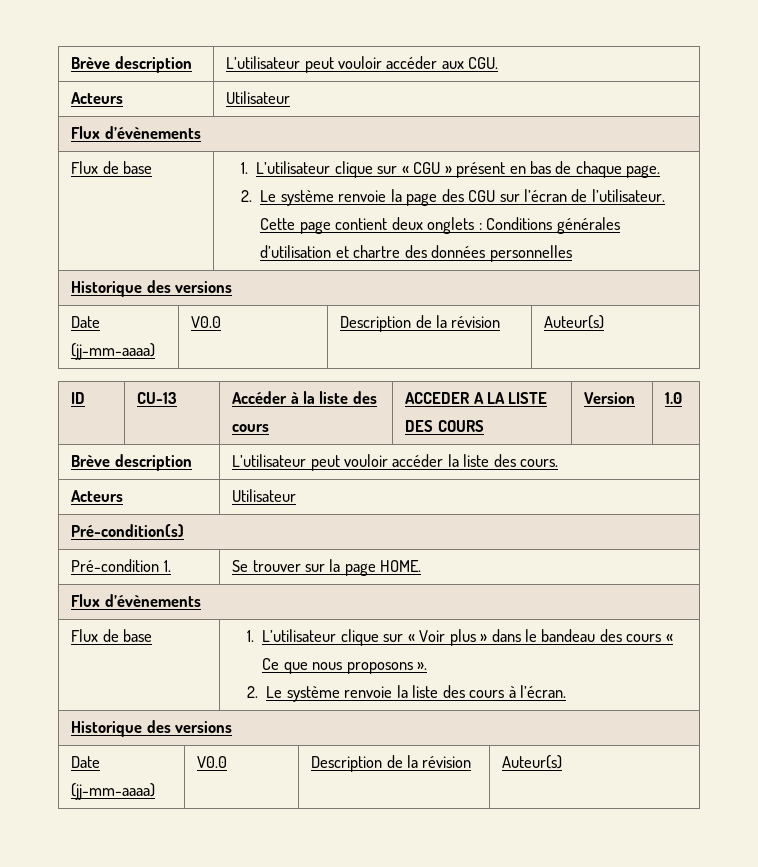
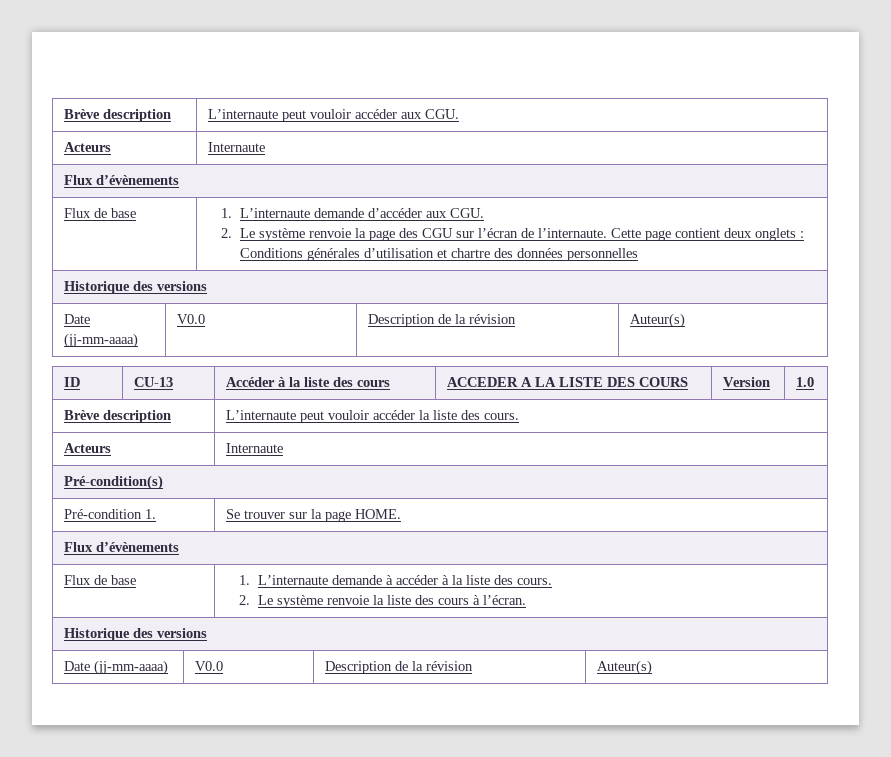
[71,56,192,73] [226,56,301,69] Brève description | L’utilisateur -> [63,109,171,122] [207,109,278,119] Brève description | L’internaute
[226,91,291,104] [71,126,201,139] [71,161,152,174] [241,161,661,178] Utilisateur // Flux d’évènements // Flux de base | 1. L’utilisateur clique sur « CGU » présent en bas de chaque page. -> [207,142,265,152] [63,175,179,185] [63,208,136,218] [221,208,484,218] Internaute // Flux d’évènements // Flux de base | 1. L’internaute demande d’accéder aux CGU.
[591,189,665,202] l’utilisateur. -> [537,228,607,238] l’internaute.
[232,454,307,467] L’utilisateur -> [225,410,296,420] L’internaute
[232,489,297,502] Utilisateur -> [225,443,283,453] Internaute
[262,629,673,646] [262,658,428,674] L’utilisateur clique sur « Voir plus » dans le bandeau des cours « Ce que nous proposons ». -> [257,575,552,585] L’internaute demande à accéder à la liste des cours.

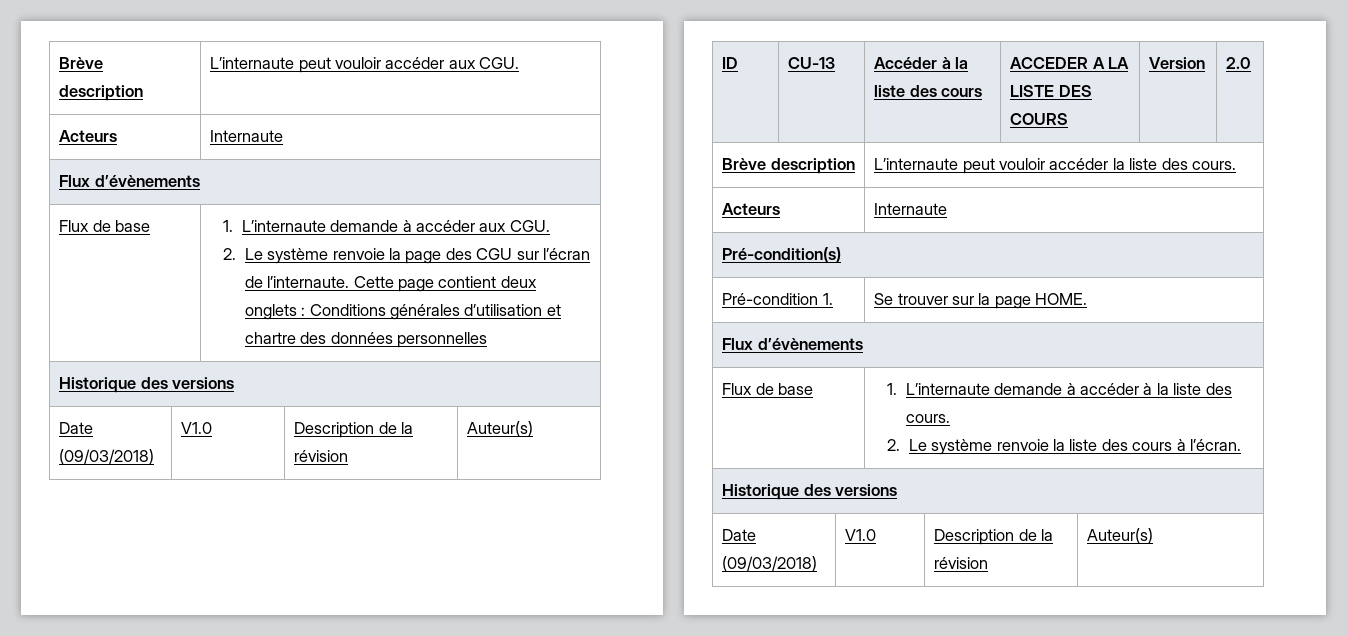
[367,208,422,218] d’accéder -> [402,220,475,232] à accéder
[63,333,138,348] [176,314,205,324] (jj-mm-aaaa) | V0.0 -> [59,449,155,464] [181,422,213,434] (09/03/2018) | V1.0
[795,377,814,387] 1.0 -> [1226,57,1252,69] 2.0
[93,660,168,675] [194,661,223,671] (jj-mm-aaaa) | V0.0 -> [722,556,818,571] [845,529,877,541] (09/03/2018) | V1.0

